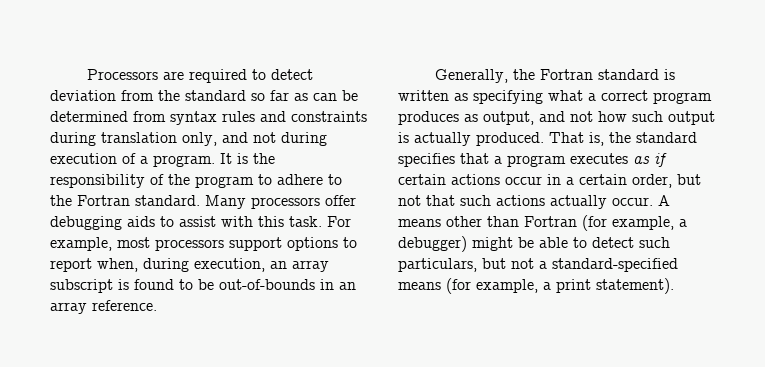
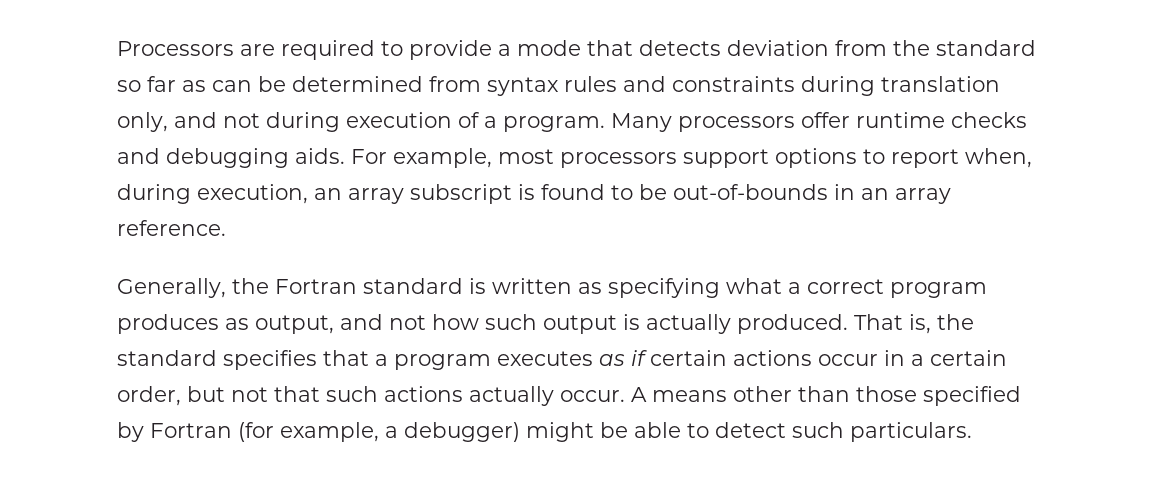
[271,69,314,80] detect -> [409,40,721,60] provide a mode that detects
[220,153,275,164] [50,174,342,188] [50,195,356,209] [50,216,322,230] It is the responsibility of the program to adhere to the Fortran standard. Many processors offer debugging aids to assist with this task. -> [611,112,1027,132] [117,148,345,168] Many processors offer runtime checks and debugging aids.
(519, 221) none -> [856,386,1021,406] [117,422,144,442] those specified by
[398,258,678,272] [398,278,674,294] particulars, but not a standard-specified means (for example, a print statement). -> [850,422,972,442] particulars.

